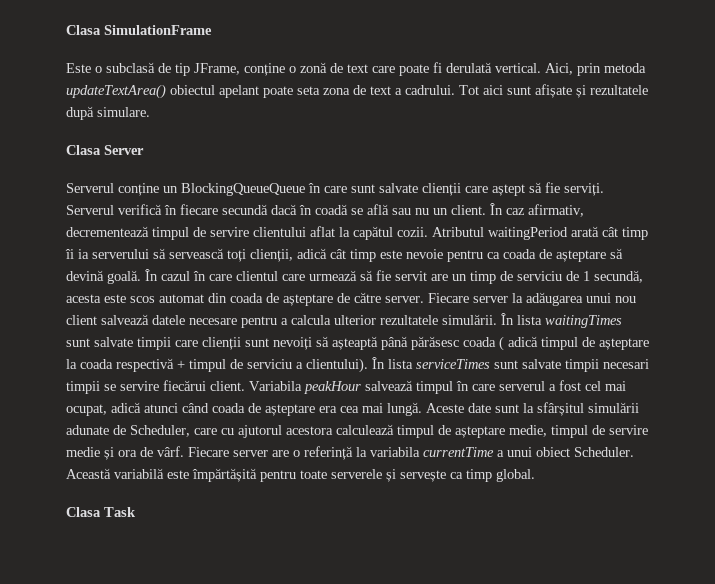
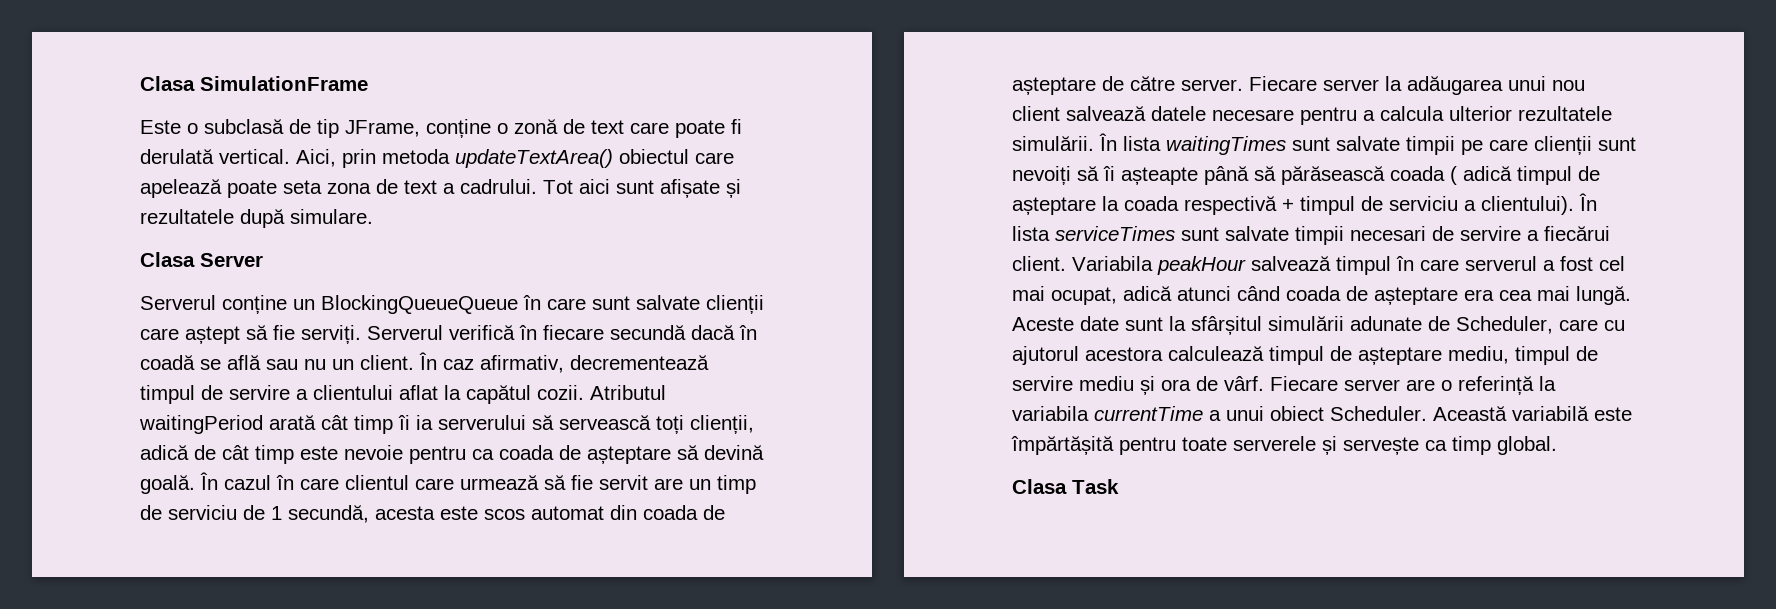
[219,85,259,98] apelant -> [695,152,734,164] [140,179,222,198] care apelează
(249, 232) none -> [296,389,308,400] a
(327, 253) none -> [194,445,216,460] de
(171, 343) none -> [1461,140,1483,155] pe
[332,336,459,350] așteaptă până părăsesc -> [1103,166,1385,185] îi așteapte până să părăsească
[66,381,159,394] timpii se servire -> [1432,226,1539,241] de servire a
[509,425,648,438] [66,447,100,457] medie, timpul de servire medie -> [1448,346,1598,365] [1012,376,1134,391] mediu, timpul de servire mediu

